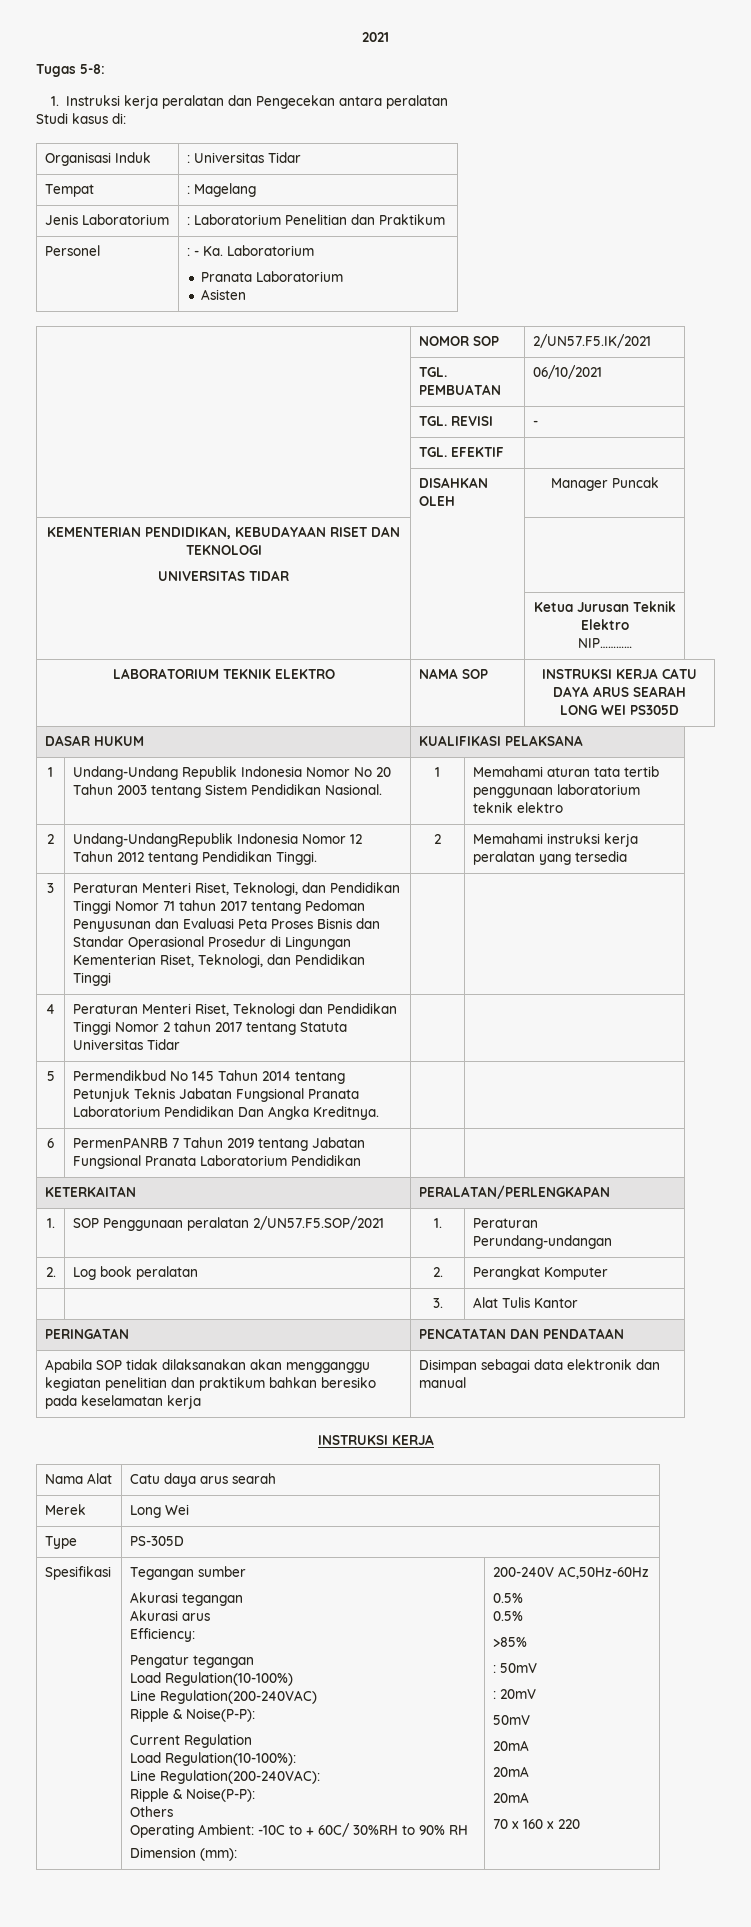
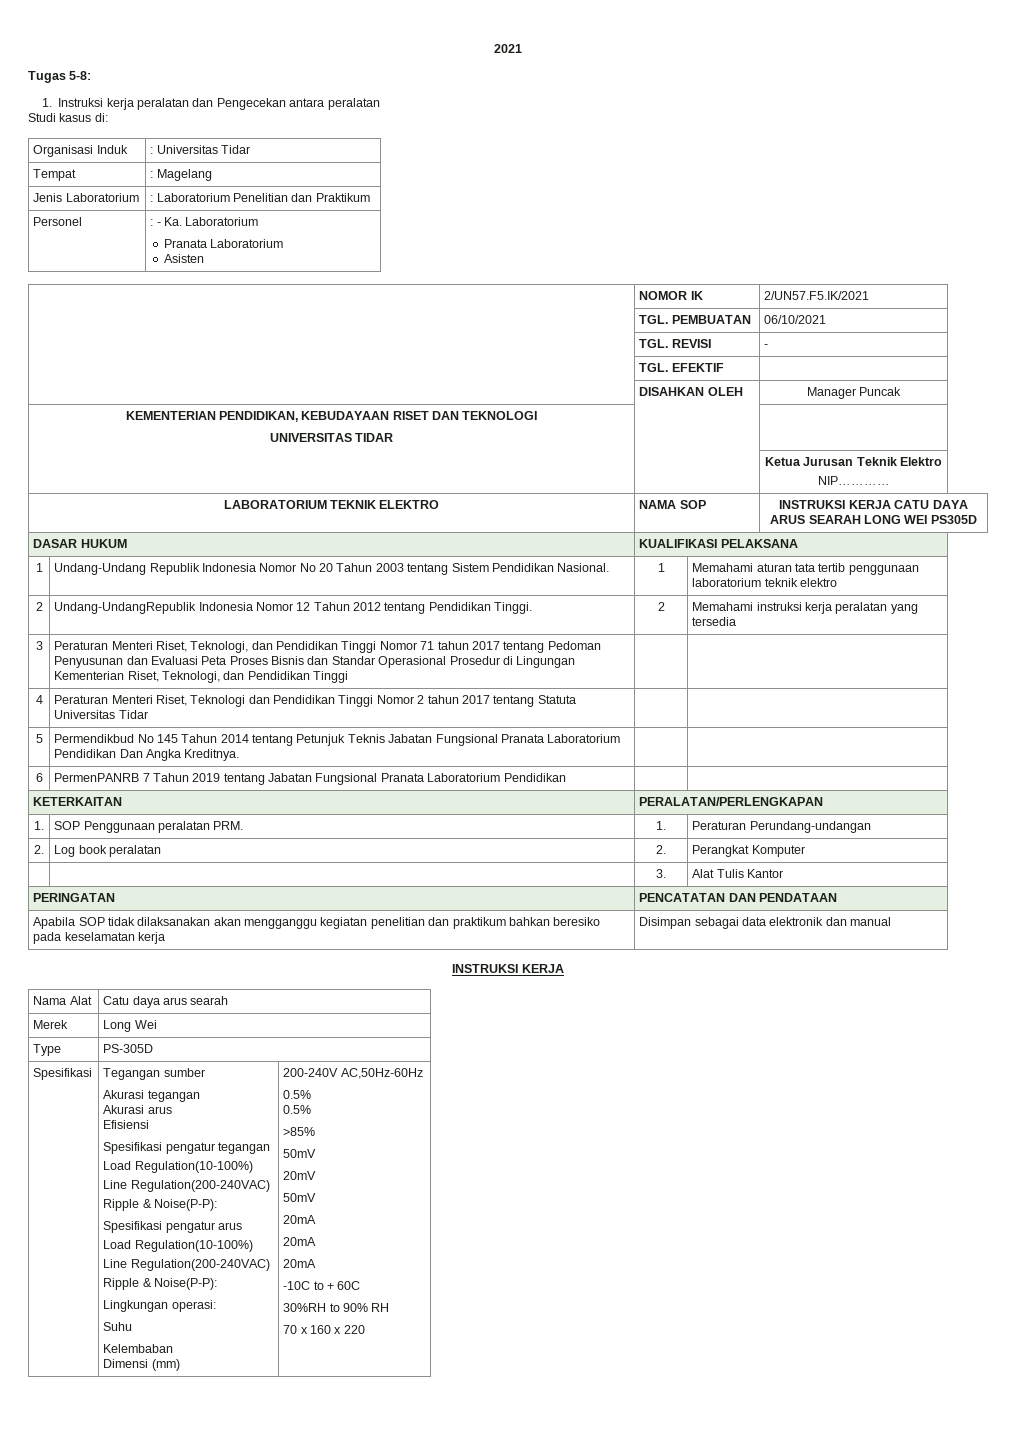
[472,336,499,346] SOP -> [690,291,703,300] IK
[252,1216,384,1230] 2/UN57.F5.SOP/2021 -> [213,821,244,830] PRM.
[129,1628,195,1642] [129,1655,189,1668] Efficiency: // Pengatur -> [103,1120,150,1129] [103,1142,215,1154] Efisiensi // Spesifikasi pengatur
[129,1734,252,1748] [129,1752,296,1766] [129,1770,320,1784] [129,1788,255,1802] [129,1806,173,1817] [129,1823,468,1838] [129,1847,237,1861] Current Regulation // Load Regulation(10-100%): // Line Regulation(200-240VAC): // Ripple & Noise(P-P): // Others // Operating Ambient: -10C to + 60C/ 30%RH to 90% RH // Dimension (mm): -> [103,1221,242,1233] [103,1240,253,1252] [103,1259,270,1271] [103,1278,217,1290] [103,1300,216,1312] [103,1322,133,1331] [103,1344,174,1353] [103,1359,180,1371] Spesifikasi pengatur arus // Load Regulation(10-100%) // Line Regulation(200-240VAC) // Ripple & Noise(P-P): // Lingkungan operasi: // Suhu // Kelembaban // Dimensi (mm)
[492,1663,537,1673] [492,1691,496,1699] : 50mV // : -> [283,1149,317,1158] 50mV //
(529, 1797) none -> [283,1281,361,1290] [283,1303,390,1312] // -10C to + 60C // 30%RH to 90% RH

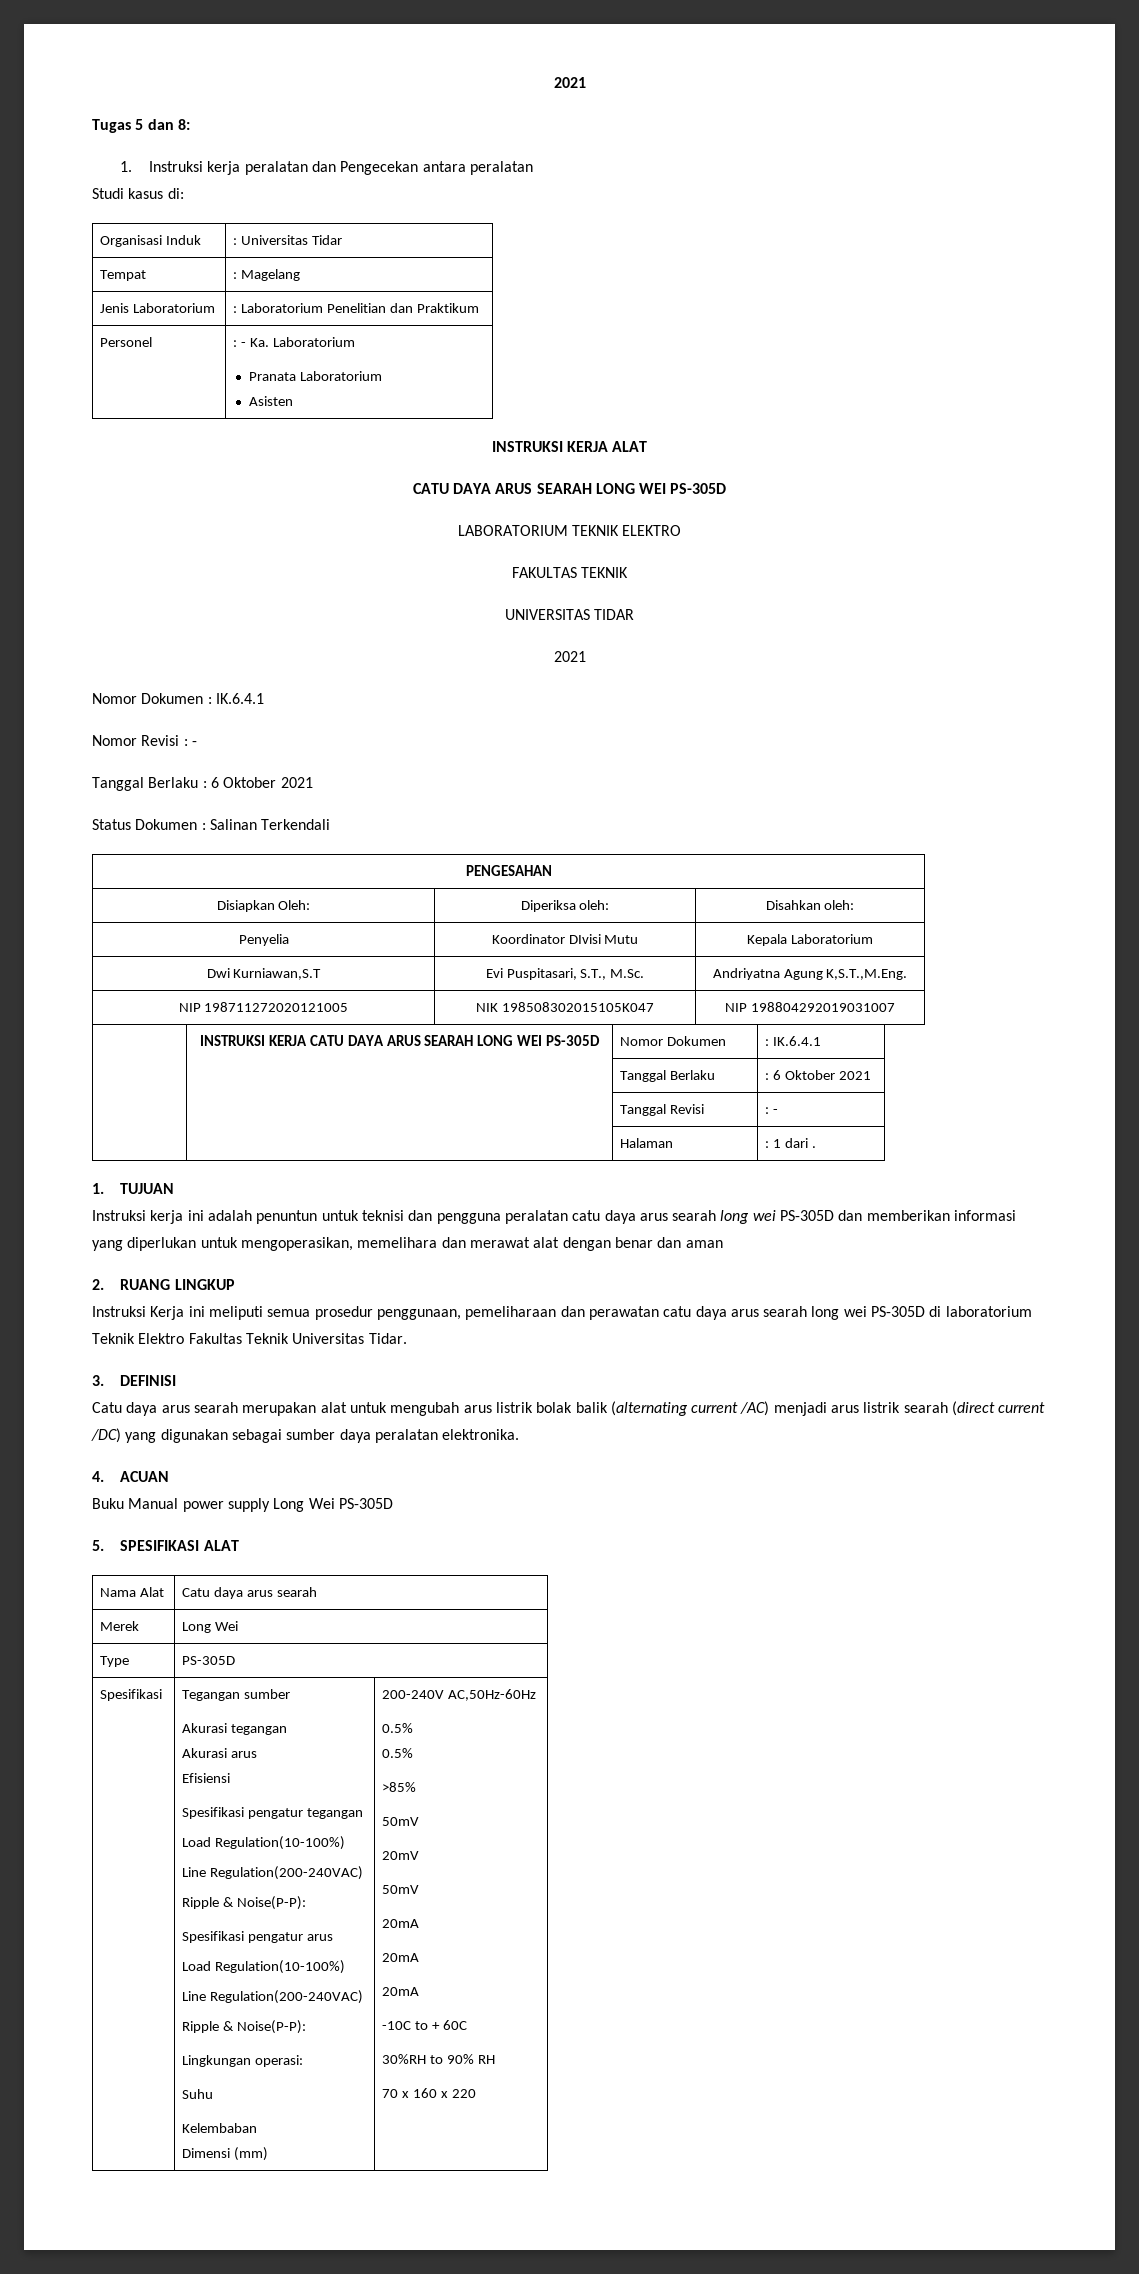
[69,71,92,80] 5-8: -> [135,119,190,130] 5 dan 8:
[639,291,703,300] [764,291,870,300] [639,315,751,324] [764,315,827,324] [639,339,711,348] [764,344,769,348] [639,363,724,372] [639,387,743,396] [806,387,902,399] [125,411,538,422] [269,433,394,442] [764,457,943,466] [817,476,890,485] [223,500,440,509] [639,500,706,509] // | NOMOR IK | 2/UN57.F5.IK/2021 // | TGL. PEMBUATAN | 06/10/2021 // | TGL. REVISI | - // | TGL. EFEKTIF | // | DISAHKAN OLEH | Manager Puncak // KEMENTERIAN PENDIDIKAN, KEBUDAYAAN RISET DAN TEKNOLOGI // UNIVERSITAS TIDAR | | // | | Ketua Jurusan Teknik Elektro // NIP………… // LABORATORIUM TEKNIK ELEKTRO | NAMA SOP -> [491,441,648,452] [412,483,727,494] [457,525,682,536] [511,567,629,578] [504,609,635,620] [553,651,586,662] [92,693,264,704] [92,735,197,746] [92,777,313,791] [92,819,331,830] [465,865,552,876] [216,900,311,912] [520,900,610,912] [765,900,855,910] [238,934,289,946] [491,934,639,944] [747,934,873,946] [206,968,322,980] [485,968,645,980] [712,968,908,980] [178,1002,349,1012] [476,1002,654,1012] [725,1002,895,1012] // INSTRUKSI KERJA ALAT // CATU DAYA ARUS SEARAH LONG WEI PS-305D // LABORATORIUM TEKNIK ELEKTRO // FAKULTAS TEKNIK // UNIVERSITAS TIDAR // 2021 // Nomor Dokumen : IK.6.4.1 // Nomor Revisi : - // Tanggal Berlaku : 6 Oktober 2021 // Status Dokumen : Salinan Terkendali // PENGESAHAN // Disiapkan Oleh: | Diperiksa oleh: | Disahkan oleh: // Penyelia | Koordinator DIvisi Mutu | Kepala Laboratorium // Dwi Kurniawan,S.T | Evi Puspitasari, S.T., M.Sc. | Andriyatna Agung K,S.T.,M.Eng. // NIP 198711272020121005 | NIK 198508302015105K047 | NIP 198804292019031007 //
[930,515,977,524] [33,539,127,548] [639,539,798,548] [35,563,43,572] [54,563,610,575] [657,563,665,572] [692,563,919,575] [692,578,837,587] [35,602,43,611] [54,602,533,614] [657,602,665,611] [692,602,918,614] [692,617,737,626] [35,641,43,650] [54,641,601,653] [54,656,576,668] [54,671,349,683] [35,695,43,704] [54,695,576,707] [54,710,148,719] [35,734,43,743] [54,734,621,746] [54,749,240,761] [35,773,43,782] [54,773,566,785] [33,797,123,806] [639,797,824,806] [34,821,44,830] [54,821,244,833] [656,821,666,830] [692,821,871,833] [34,845,44,854] [54,845,161,857] [656,845,666,854] [692,845,805,857] [656,869,666,878] [692,869,783,878] [33,893,116,902] [639,893,837,902] [33,917,601,929] [33,932,165,944] [639,917,892,929] [452,964,564,973] PS305D // DASAR HUKUM | KUALIFIKASI PELAKSANA // 1 | Undang-Undang Republik Indonesia Nomor No 20 Tahun 2003 tentang Sistem Pendidikan Nasional. | 1 | Memahami aturan tata tertib penggunaan laboratorium teknik elektro // 2 | Undang-UndangRepublik Indonesia Nomor 12 Tahun 2012 tentang Pendidikan Tinggi. | 2 | Memahami instruksi kerja peralatan yang tersedia // 3 | Peraturan Menteri Riset, Teknologi, dan Pendidikan Tinggi Nomor 71 tahun 2017 tentang Pedoman Penyusunan dan Evaluasi Peta Proses Bisnis dan Standar Operasional Prosedur di Lingungan Kementerian Riset, Teknologi, dan Pendidikan Tinggi | | // 4 | Peraturan Menteri Riset, Teknologi dan Pendidikan Tinggi Nomor 2 tahun 2017 tentang Statuta Universitas Tidar | | // 5 | Permendikbud No 145 Tahun 2014 tentang Petunjuk Teknis Jabatan Fungsional Pranata Laboratorium Pendidikan Dan Angka Kreditnya. | | // 6 | PermenPANRB 7 Tahun 2019 tentang Jabatan Fungsional Pranata Laboratorium Pendidikan | | // KETERKAITAN | PERALATAN/PERLENGKAPAN // 1. | SOP Penggunaan peralatan PRM. | 1. | Peraturan Perundang-undangan // 2. | Log book peralatan | 2. | Perangkat Komputer // | | 3. | Alat Tulis Kantor // PERINGATAN | PENCATATAN DAN PENDATAAN // Apabila SOP tidak dilaksanakan akan mengganggu kegiatan penelitian dan praktikum bahkan beresiko pada keselamatan kerja | Disimpan sebagai data elektronik dan manual // INSTRUKSI KERJA -> [546,1035,601,1046] [620,1036,727,1046] [765,1036,822,1046] [620,1070,716,1082] [765,1070,871,1080] [620,1104,705,1116] [765,1107,779,1114] [620,1138,674,1148] [765,1138,816,1148] [92,1183,175,1194] [92,1210,1017,1224] [92,1237,723,1251] [92,1279,235,1290] [92,1306,1032,1320] [92,1333,407,1344] [92,1375,177,1386] [92,1401,1046,1416] [91,1428,520,1443] [92,1471,170,1482] [92,1498,393,1512] [92,1540,239,1551] PS-305D | Nomor Dokumen | : IK.6.4.1 // | | Tanggal Berlaku | : 6 Oktober 2021 // | | Tanggal Revisi | : - // | | Halaman | : 1 dari . // 1. TUJUAN // Instruksi kerja ini adalah penuntun untuk teknisi dan pengguna peralatan catu daya arus searah long wei PS-305D dan memberikan informasi yang diperlukan untuk mengoperasikan, memelihara dan merawat alat dengan benar dan aman // 2. RUANG LINGKUP // Instruksi Kerja ini meliputi semua prosedur penggunaan, pemeliharaan dan perawatan catu daya arus searah long wei PS-305D di laboratorium Teknik Elektro Fakultas Teknik Universitas Tidar. // 3. DEFINISI // Catu daya arus searah merupakan alat untuk mengubah arus listrik bolak balik (alternating current /AC) menjadi arus listrik searah (direct current /DC) yang digunakan sebagai sumber daya peralatan elektronika. // 4. ACUAN // Buku Manual power supply Long Wei PS-305D // 5. SPESIFIKASI ALAT

